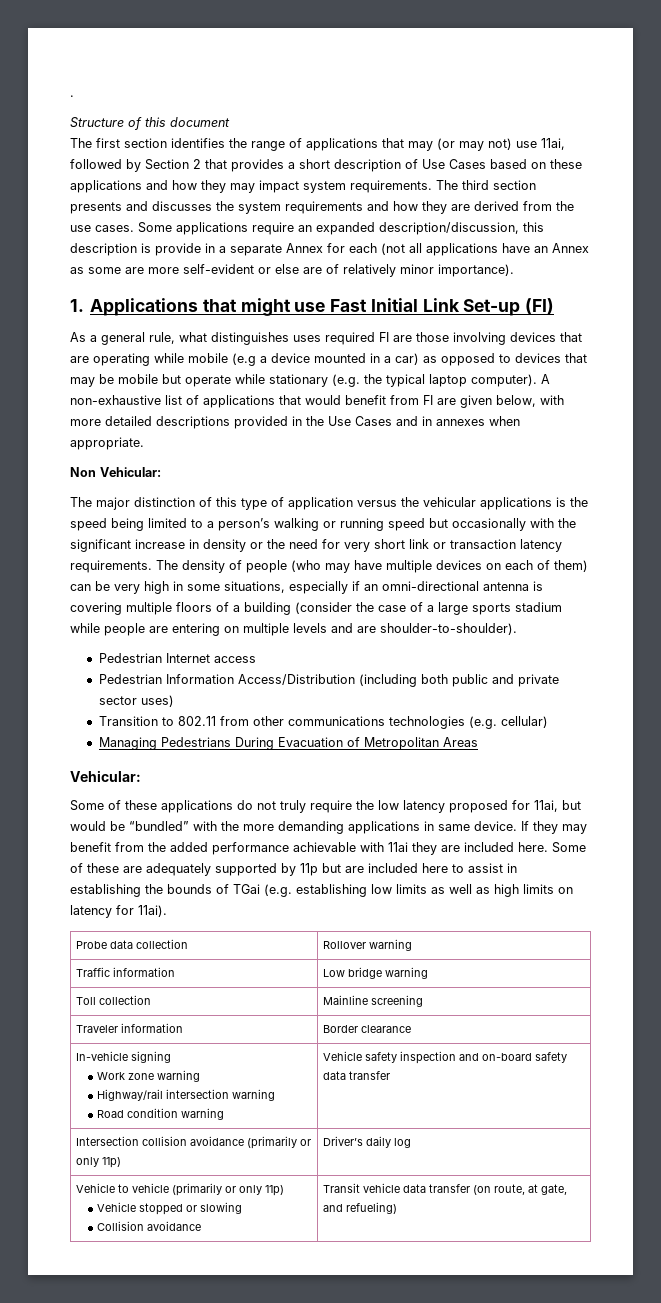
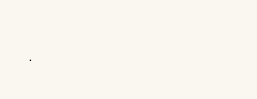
[70,117,230,130] [70,138,565,151] [70,159,582,172] [70,180,536,193] [70,201,574,214] [70,222,544,235] [70,243,589,256] [70,264,514,277] [70,298,555,316] [70,332,582,345] [70,353,587,366] [70,374,550,387] [70,395,564,408] [70,416,520,429] [70,437,144,450] [70,467,161,477] [70,497,588,510] [70,518,576,531] [70,539,562,552] [70,560,588,573] [70,581,543,594] [70,602,562,615] [70,623,517,636] [98,653,256,663] [98,674,559,687] [98,695,174,707] [98,716,548,729] [98,737,478,750] [70,770,141,782] [70,800,581,813] [70,821,587,834] [70,842,586,855] [70,863,517,876] [70,884,573,897] [70,905,167,918] [76,939,189,949] [323,939,413,951] [76,967,176,977] [323,967,429,979] [76,995,152,1005] [323,995,424,1007] [76,1023,184,1033] [323,1025,412,1033] [76,1051,172,1063] [97,1070,201,1082] [97,1089,276,1101] [97,1108,225,1120] [323,1051,568,1064] [323,1071,391,1080] [76,1136,312,1149] [76,1157,122,1168] [323,1136,412,1148] [76,1183,285,1196] [97,1202,243,1215] [97,1221,202,1231] [323,1183,568,1195] [323,1202,398,1214] // Structure of this document // The first section identifies the range of applications that may (or may not) use 11ai, followed by Section 2 that provides a short description of Use Cases based on these applications and how they may impact system requirements. The third section presents and discusses the system requirements and how they are derived from the use cases. Some applications require an expanded description/discussion, this description is provide in a separate Annex for each (not all applications have an Annex as some are more self-evident or else are of relatively minor importance). // 1. Applications that might use Fast Initial Link Set-up (FI) // As a general rule, what distinguishes uses required FI are those involving devices that are operating while mobile (e.g a device mounted in a car) as opposed to devices that may be mobile but operate while stationary (e.g. the typical laptop computer). A non-exhaustive list of applications that would benefit from FI are given below, with more detailed descriptions provided in the Use Cases and in annexes when appropriate. // Non Vehicular: // The major distinction of this type of application versus the vehicular applications is the speed being limited to a person’s walking or running speed but occasionally with the significant increase in density or the need for very short link or transaction latency requirements. The density of people (who may have multiple devices on each of them) can be very high in some situations, especially if an omni-directional antenna is covering multiple floors of a building (consider the case of a large sports stadium while people are entering on multiple levels and are shoulder-to-shoulder). // Pedestrian Internet access // Pedestrian Information Access/Distribution (including both public and private sector uses) // Transition to 802.11 from other communications technologies (e.g. cellular) // Managing Pedestrians During Evacuation of Metropolitan Areas // Vehicular: // Some of these applications do not truly require the low latency proposed for 11ai, but would be “bundled” with the more demanding applications in same device. If they may benefit from the added performance achievable with 11ai they are included here. Some of these are adequately supported by 11p but are included here to assist in establishing the bounds of TGai (e.g. establishing low limits as well as high limits on latency for 11ai). // Probe data collection | Rollover warning // Traffic information | Low bridge warning // Toll collection | Mainline screening // Traveler information | Border clearance // In-vehicle signing // Work zone warning // Highway/rail intersection warning // Road condition warning | Vehicle safety inspection and on-board safety data transfer // Intersection collision avoidance (primarily or only 11p) | Driver’s daily log // Vehicle to vehicle (primarily or only 11p) // Vehicle stopped or slowing // Collision avoidance | Transit vehicle data transfer (on route, at gate, and refueling) -> (32, 60) none

